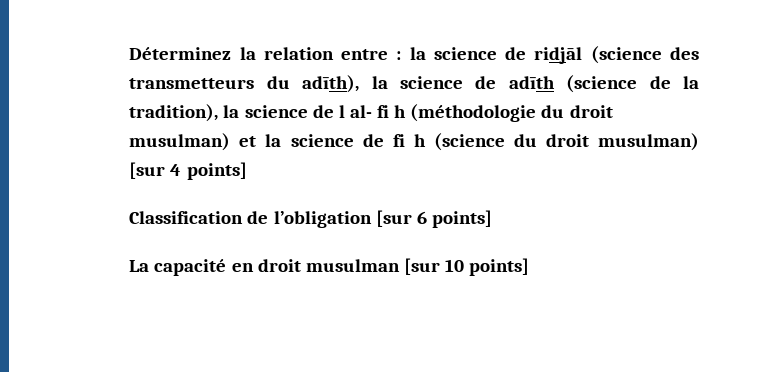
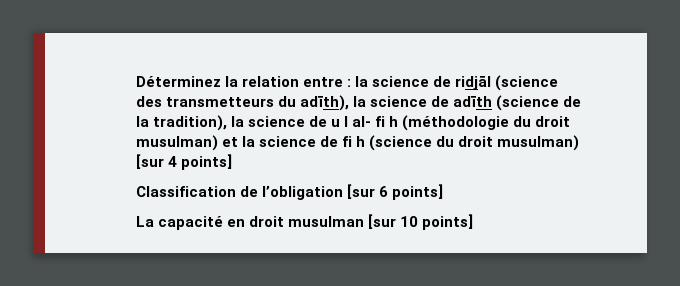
(334, 111) none -> [330,119,340,127] u

